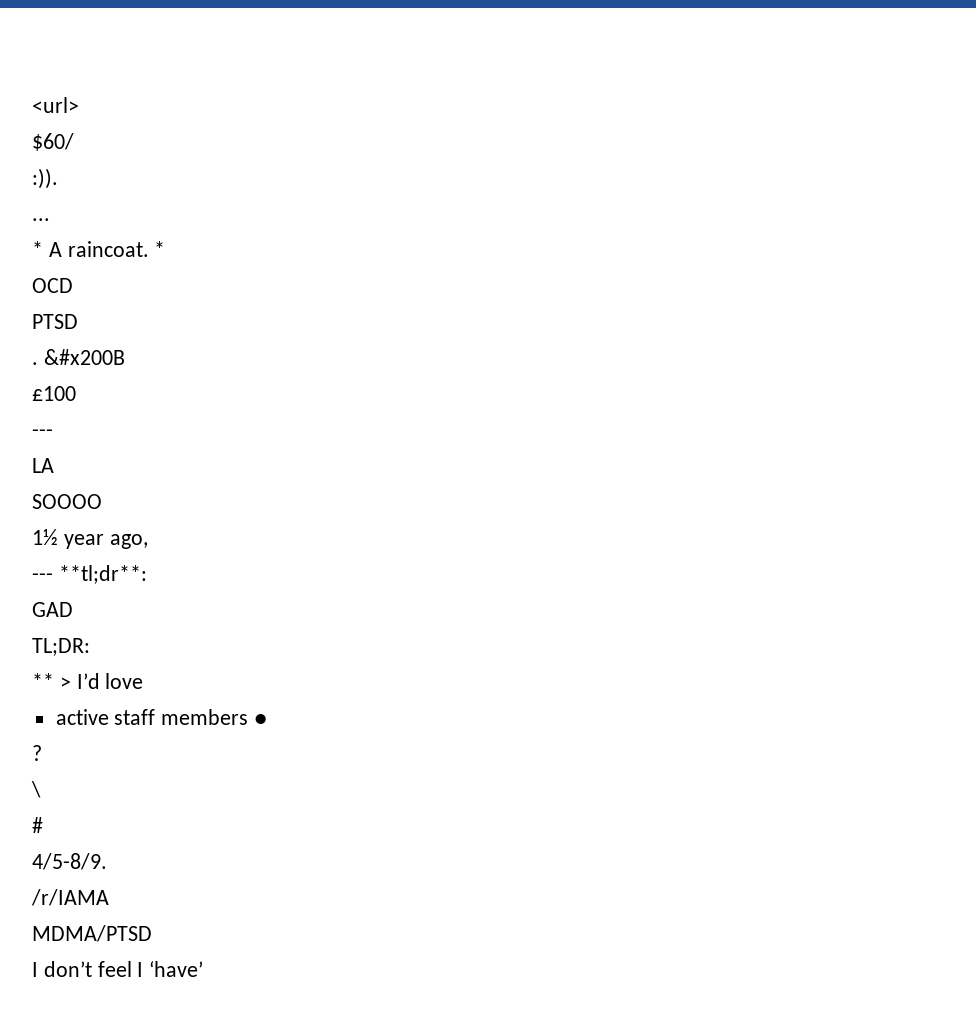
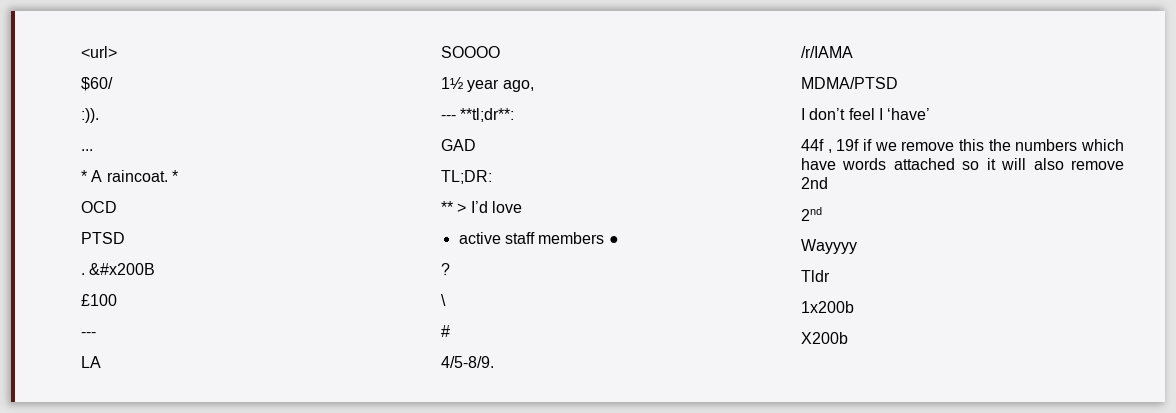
(204, 969) none -> [801,139,1124,153] [801,158,1124,170] [801,177,828,189] [801,207,822,221] [801,239,857,254] [801,270,830,282] [801,301,854,313] [801,332,848,344] // 44f , 19f if we remove this the numbers which have words attached so it will also remove 2nd // 2nd // Wayyyy // Tldr // 1x200b // X200b

